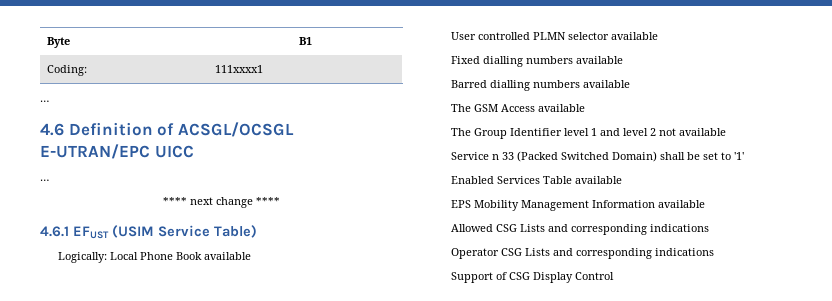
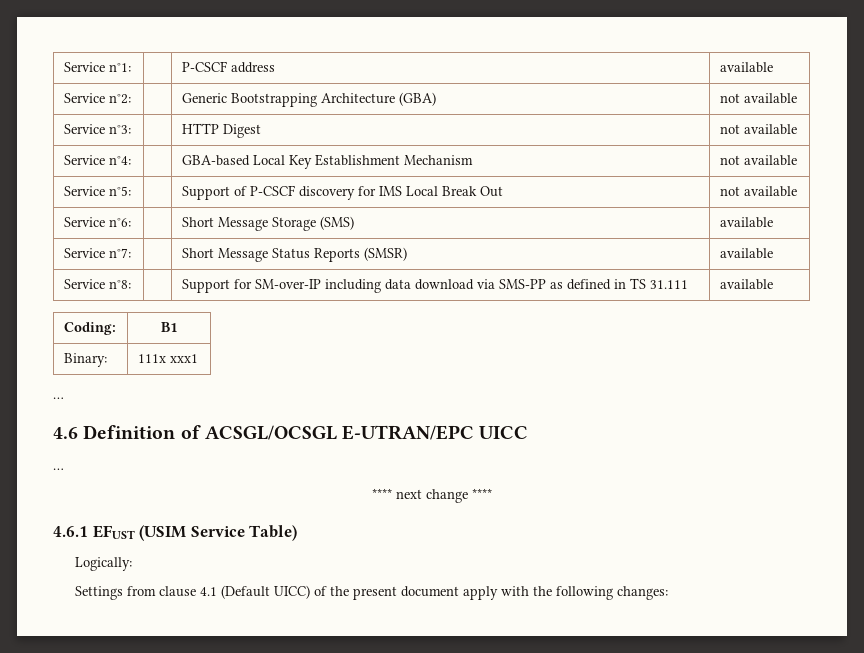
[46,37,70,48] [299,37,312,45] [46,65,87,76] [214,65,263,73] Byte | B1 // Coding: | 111xxxx1 -> [63,62,131,72] [181,61,275,73] [719,62,773,73] [63,93,131,104] [181,92,436,107] [719,93,797,104] [63,124,131,134] [181,123,261,138] [719,124,797,135] [63,155,131,165] [181,154,473,169] [719,155,797,166] [63,186,131,196] [181,185,503,200] [719,186,797,197] [63,217,131,227] [181,216,354,231] [719,217,773,228] [63,248,131,258] [181,247,407,262] [719,248,773,259] [63,279,131,289] [181,278,688,293] [719,279,773,290] [63,322,116,335] [161,322,177,332] [63,353,107,367] [137,354,198,363] Service n°1: | | P-CSCF address | available // Service n°2: | | Generic Bootstrapping Architecture (GBA) | not available // Service n°3: | | HTTP Digest | not available // Service n°4: | | GBA-based Local Key Establishment Mechanism | not available // Service n°5: | | Support of P-CSCF discovery for IMS Local Break Out | not available // Service n°6: | | Short Message Storage (SMS) | available // Service n°7: | | Short Message Status Reports (SMSR) | available // Service n°8: | | Support for SM-over-IP including data download via SMS-PP as defined in TS 31.111 | available // Coding: | B1 // Binary: | 111x xxx1
[110,252,252,260] [451,32,659,40] [451,56,624,67] [451,80,631,91] [451,104,586,112] [451,128,727,139] [451,151,745,162] [451,176,623,184] [451,200,706,211] [451,224,710,235] [451,248,715,259] [451,272,615,283] Local Phone Book available // User controlled PLMN selector available // Fixed dialling numbers available // Barred dialling numbers available // The GSM Access available // The Group Identifier level 1 and level 2 not available // Service n 33 (Packed Switched Domain) shall be set to '1' // Enabled Services Table available // EPS Mobility Management Information available // Allowed CSG Lists and corresponding indications // Operator CSG Lists and corresponding indications // Support of CSG Display Control -> [74,585,668,600] // Settings from clause 4.1 (Default UICC) of the present document apply with the following changes:

